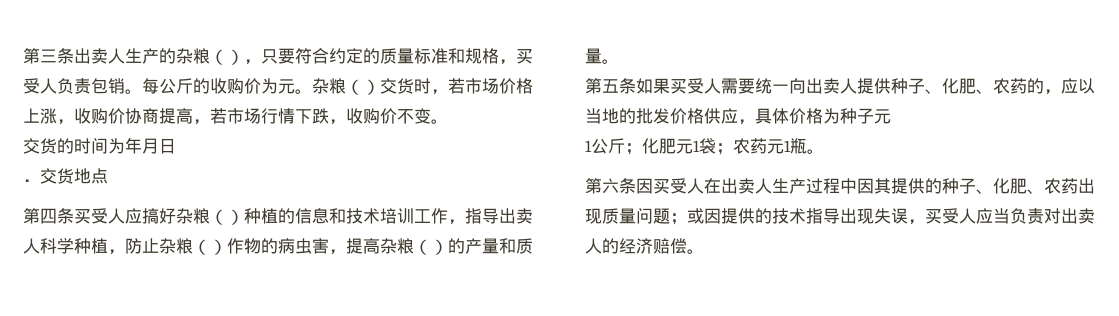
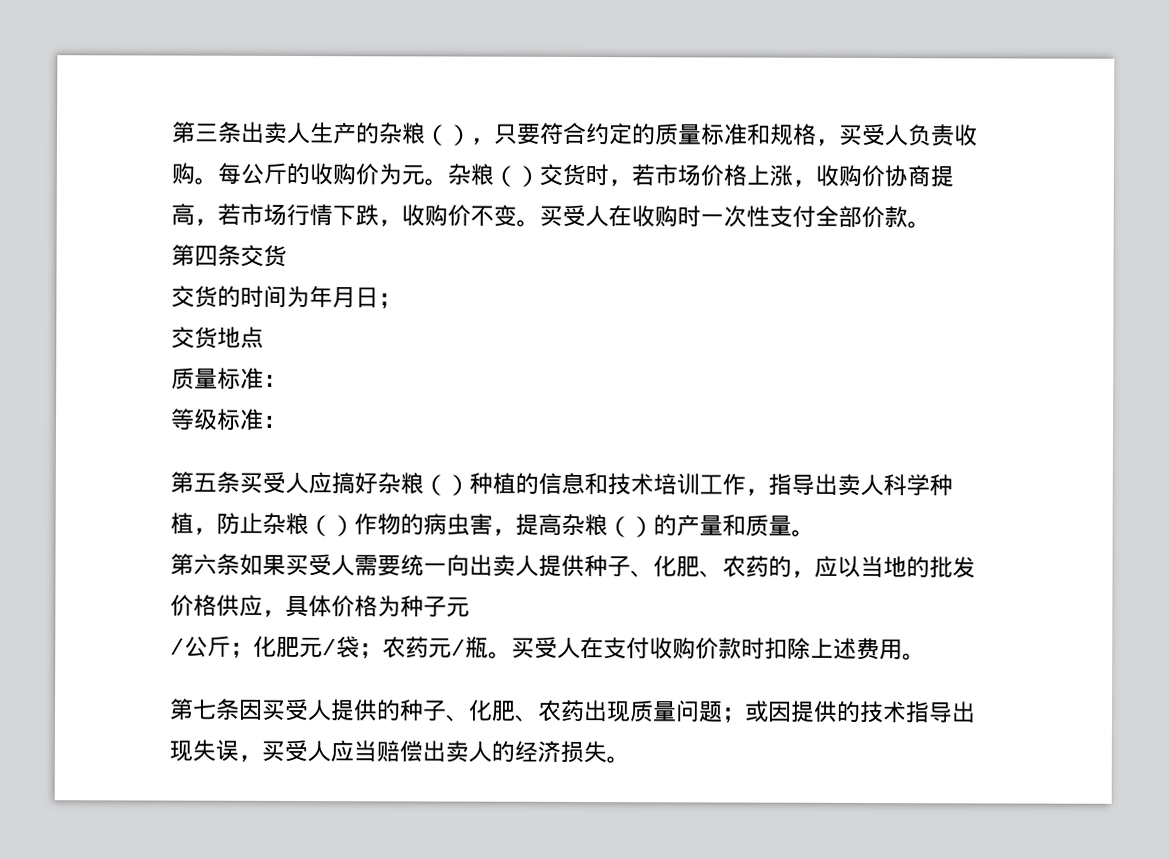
[91,78,125,94] 包销 -> [953,124,978,147] [171,162,195,185] 收购
(448, 121) none -> [539,204,931,229] [171,244,287,267] 买受人在收购时一次性支付全部价款。 // 第四条交货
[23,179,40,182] // ． -> [378,293,402,309] ； //
[23,208,57,224] // 第四 -> [171,367,287,390] [170,408,287,431] [170,471,217,494] // 质量标准： // 等级标准： // 第五
[602,79,619,93] 五 -> [193,553,217,575] 六
[585,140,592,152] 1 -> [170,638,185,655] /
[693,140,700,152] 1 -> [322,639,337,656] /
[784,140,791,152] 1 -> [451,639,466,656] /
[585,178,619,194] // 第六 -> [511,636,926,661] [169,698,217,721] 买受人在支付收购价款时扣除上述费用。 // 第七
[704,178,891,194] 在出卖人生产过程中因其 -> (332, 710) none
[1010,208,1061,224] 负责对 -> [376,740,423,763] 赔偿
[653,238,687,254] 赔偿 -> [560,740,607,764] 损失

